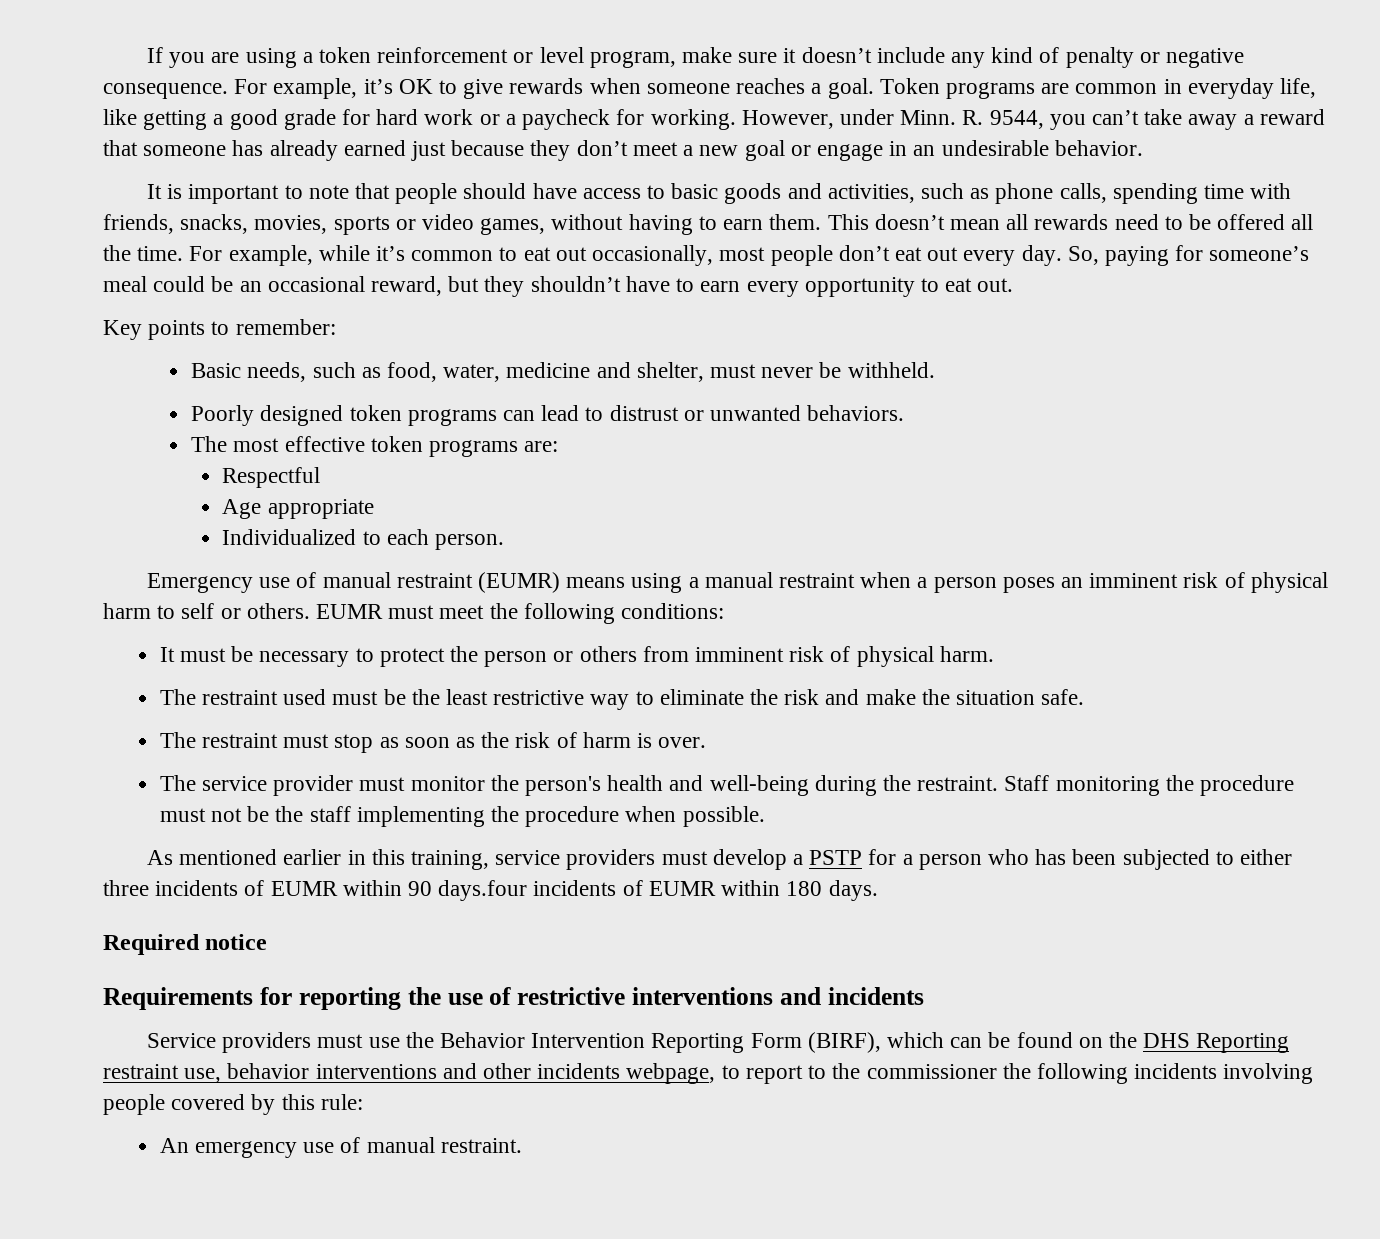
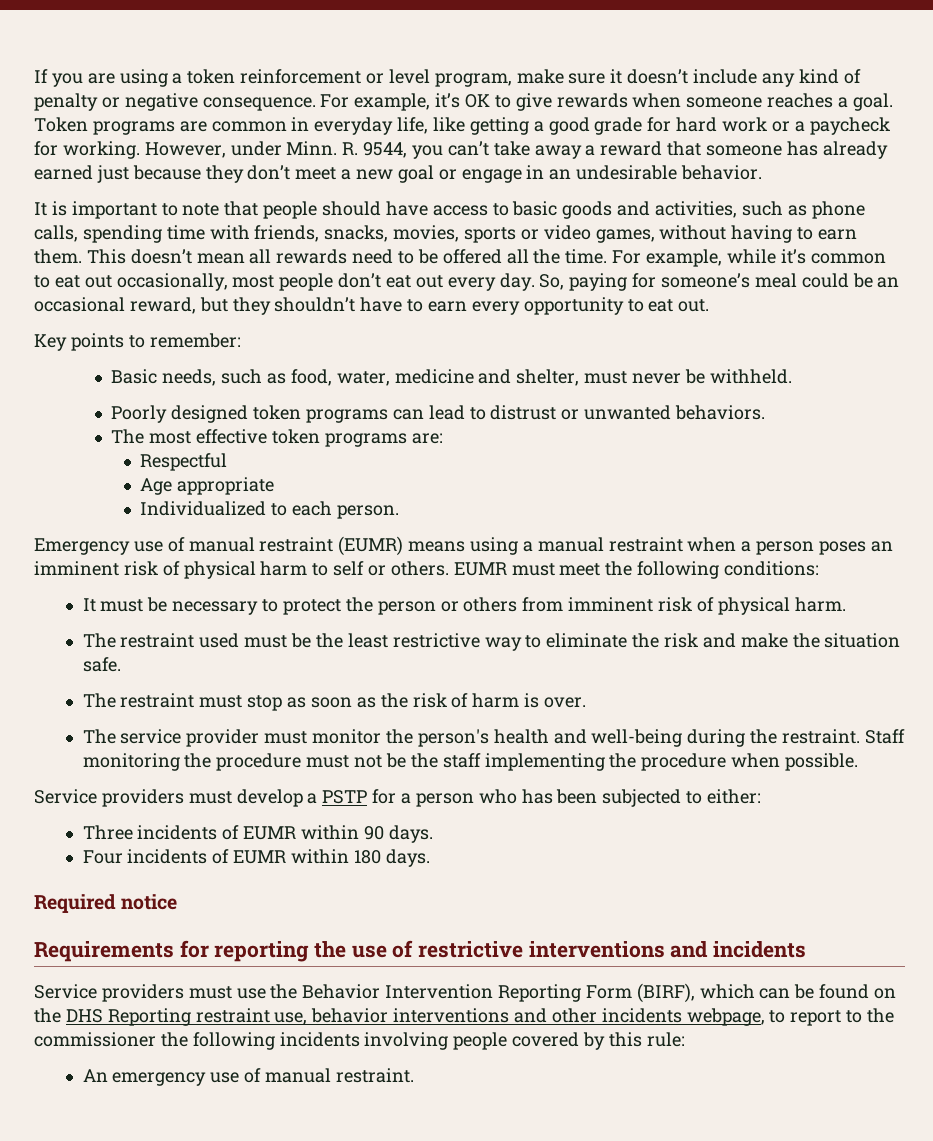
[146,849,561,870] As mentioned earlier in this training, service -> [34,789,97,804] Service
[1240,849,1293,865] [103,880,149,896] either three -> [707,789,762,804] [82,825,133,840] either: // Three
[438,880,528,901] days.four -> [388,825,433,843] [82,850,123,864] days. // Four

